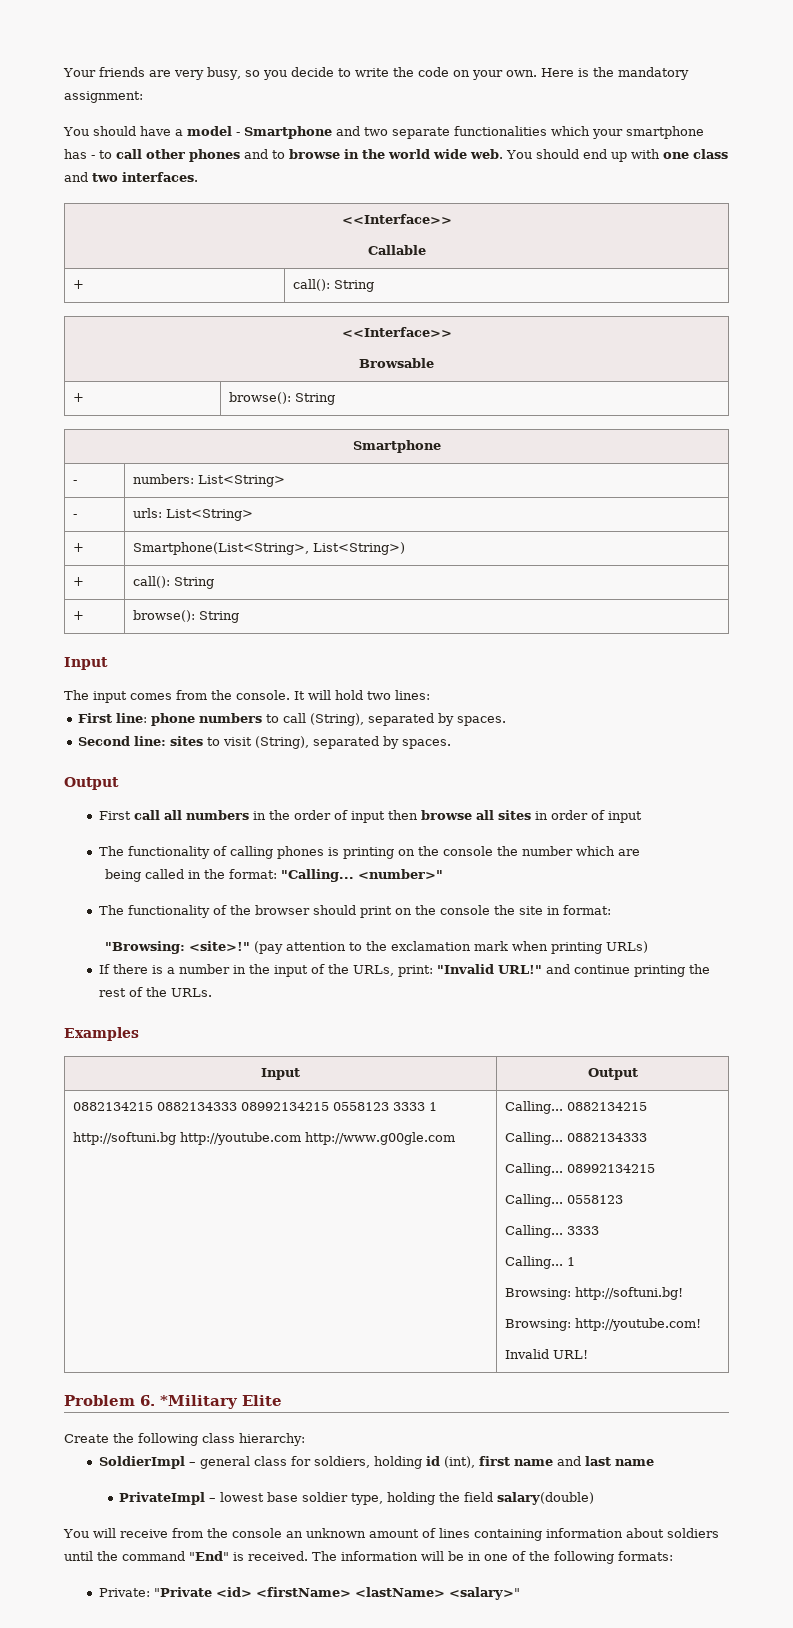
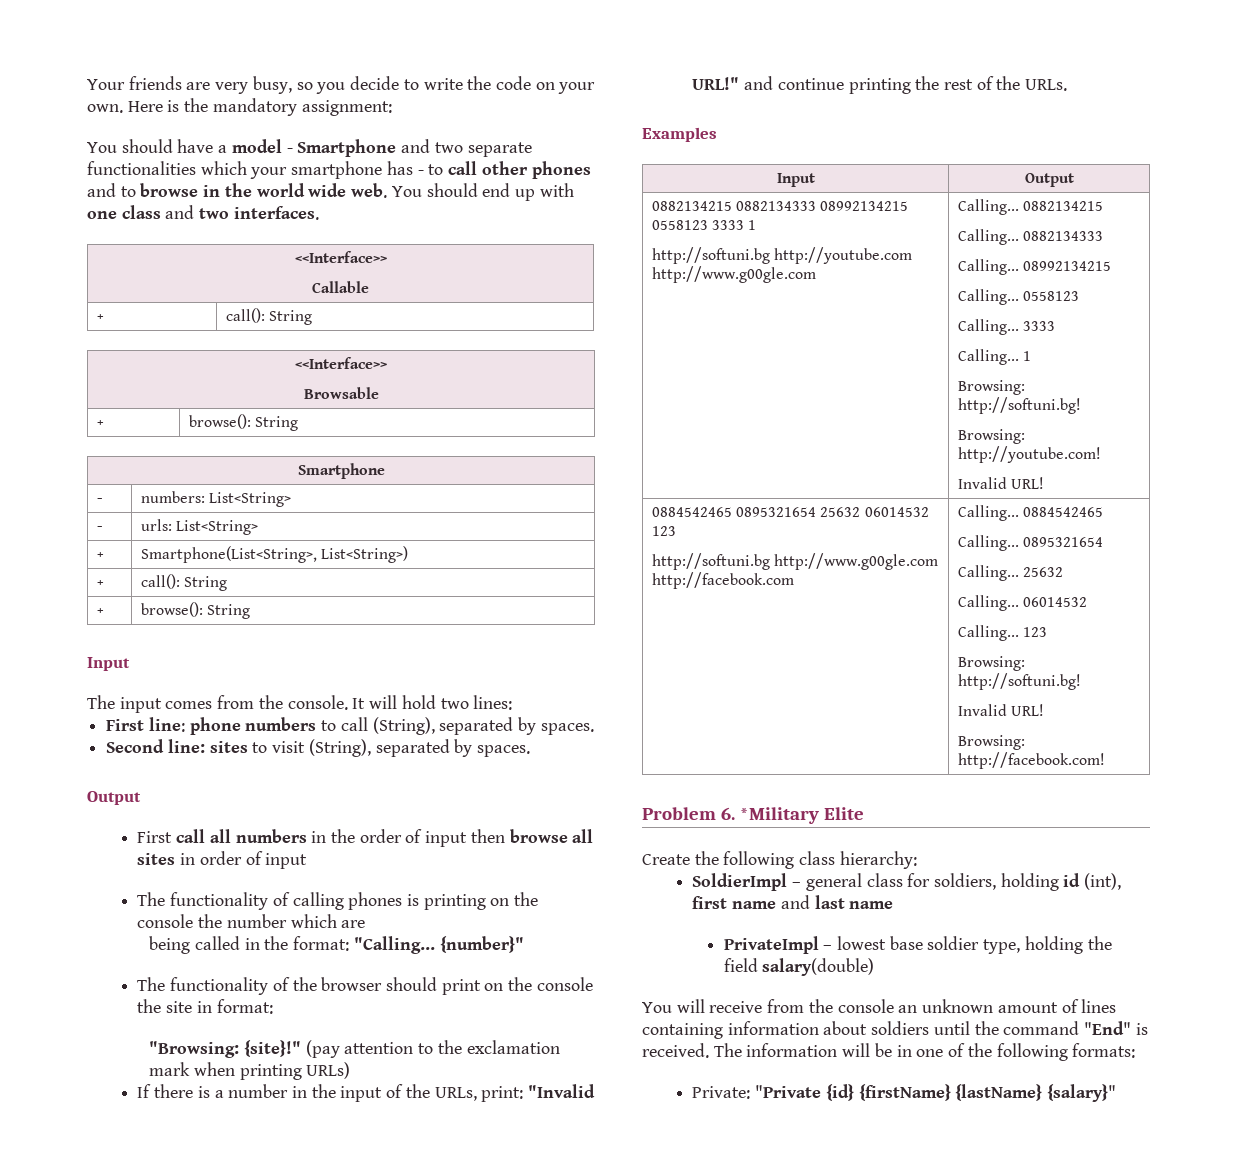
[357,869,443,879] <number>" -> [439,936,524,953] {number}"
[188,941,250,951] <site>!" -> [244,1040,302,1057] {site}!"
(588, 1354) none -> [651,507,929,517] [651,526,676,536] [651,553,938,570] [651,572,794,589] [957,505,1103,521] [957,535,1103,551] [957,565,1063,581] [957,595,1087,611] [957,625,1047,641] [957,656,1025,671] [957,673,1081,690] [957,704,1044,716] [957,735,1025,750] [957,752,1105,769] // 0884542465 0895321654 25632 06014532 123 // http://softuni.bg http://www.g00gle.com http://facebook.com | Calling... 0884542465 // Calling... 0895321654 // Calling... 25632 // Calling... 06014532 // Calling... 123 // Browsing: http://softuni.bg! // Invalid URL! // Browsing: http://facebook.com!
[215,1587,520,1600] <id> <firstName> <lastName> <salary>" -> [825,1084,1117,1102] {id} {firstName} {lastName} {salary}"

